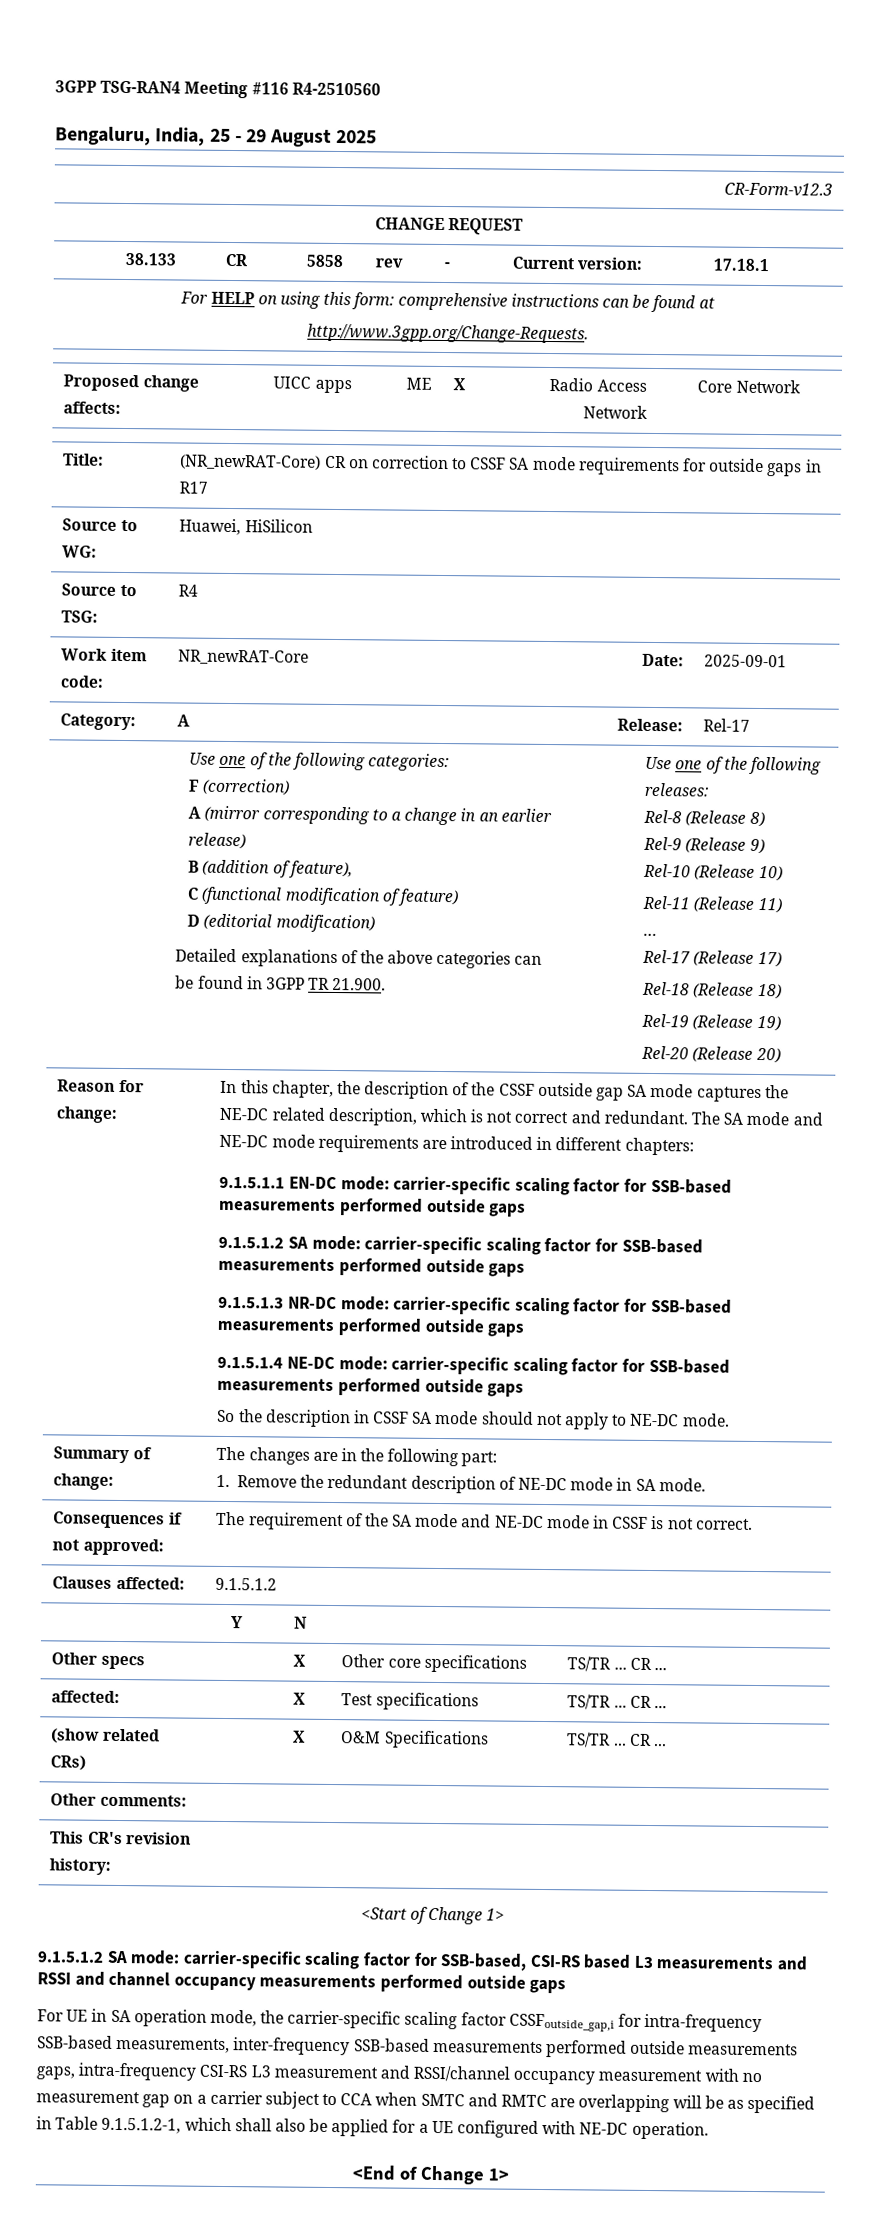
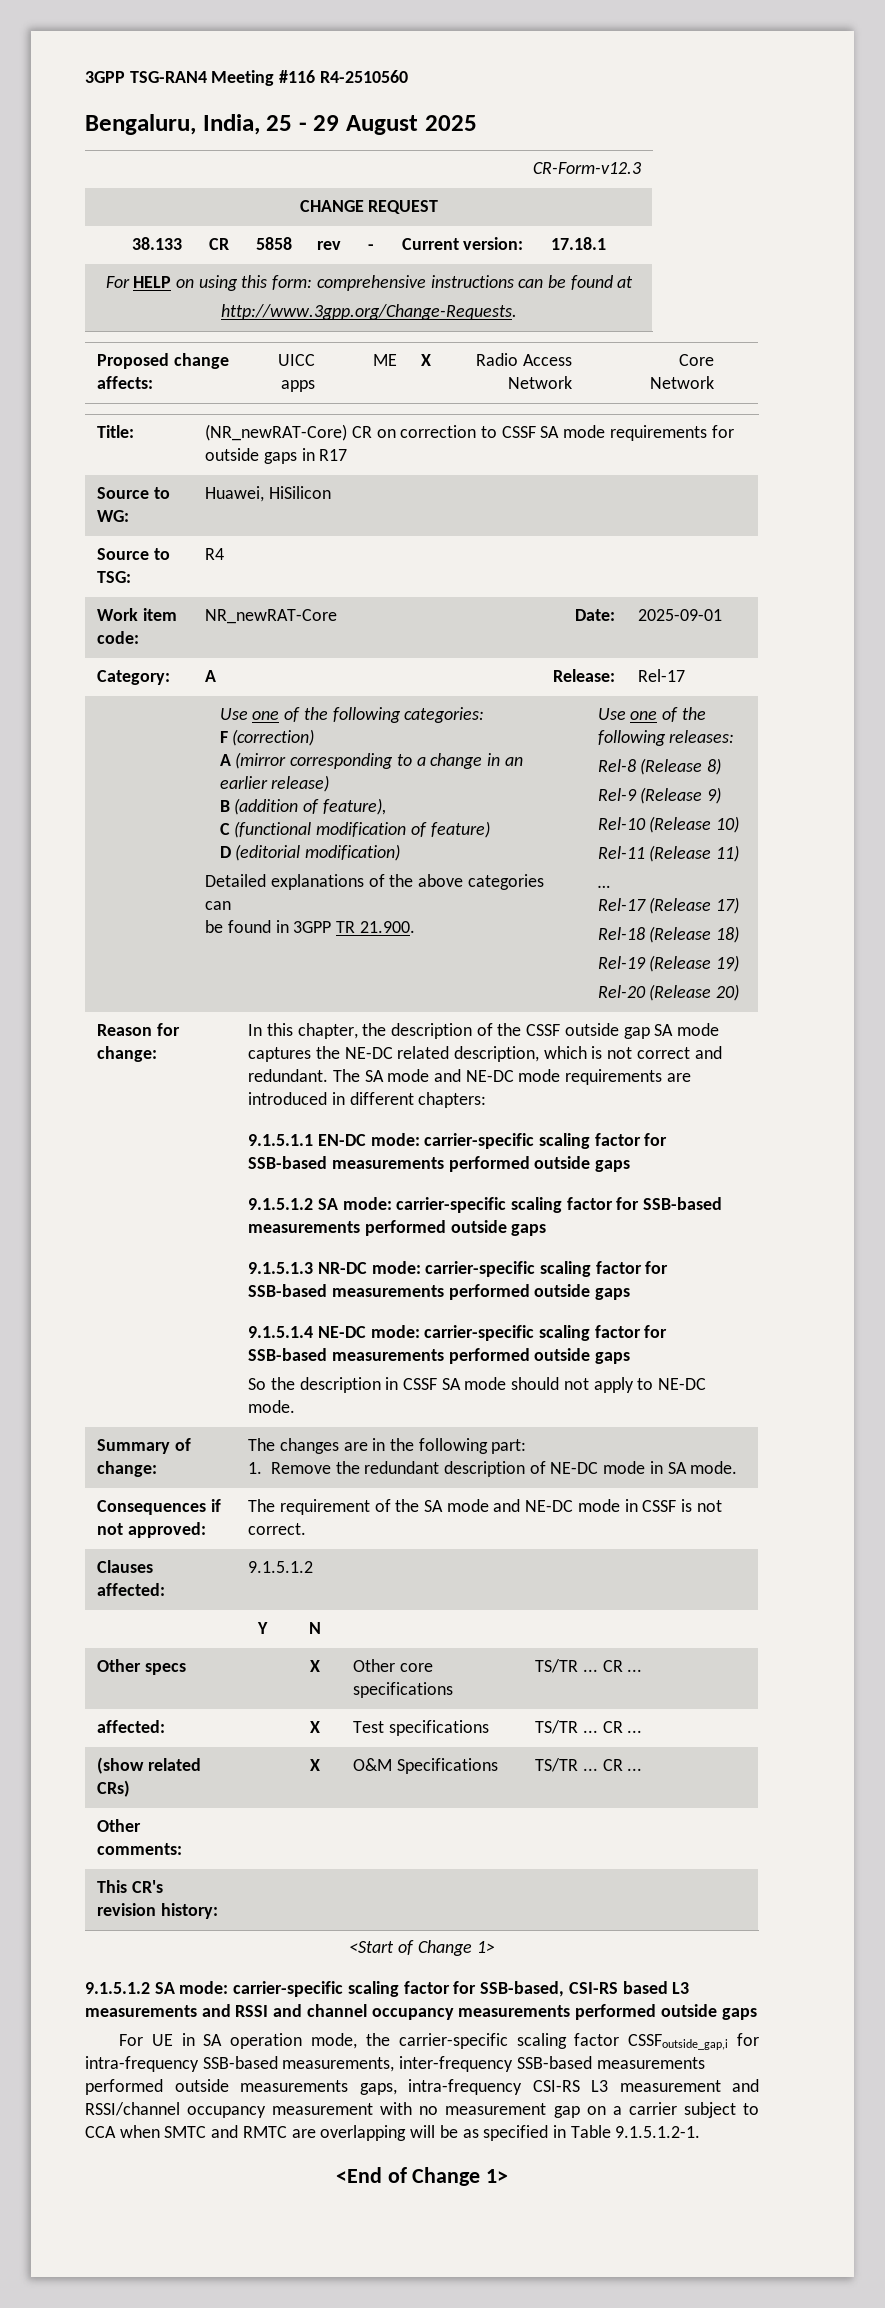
[101,2117,709,2140] 9.1.5.1.2-1, which shall also be applied for a UE configured with NE-DC operation. -> [615,2126,701,2138] 9.1.5.1.2-1.

